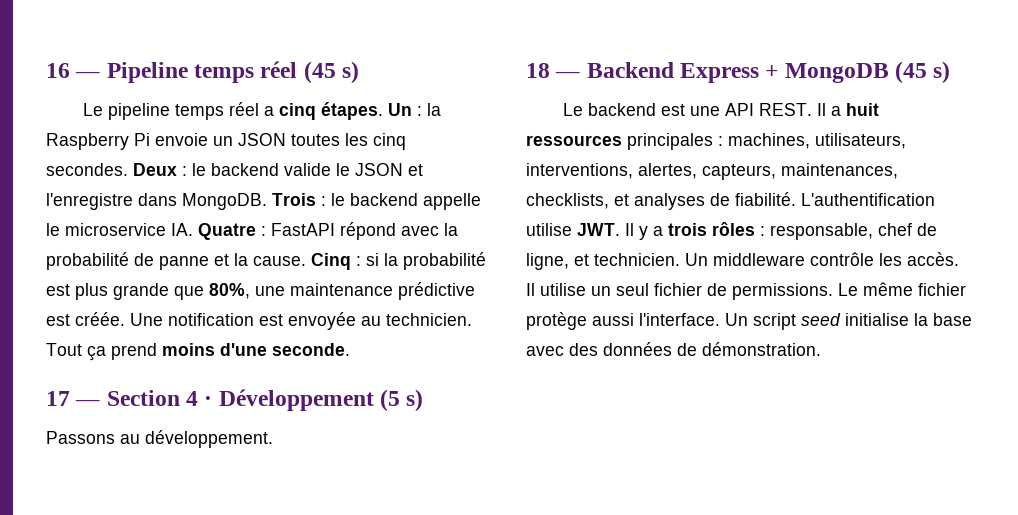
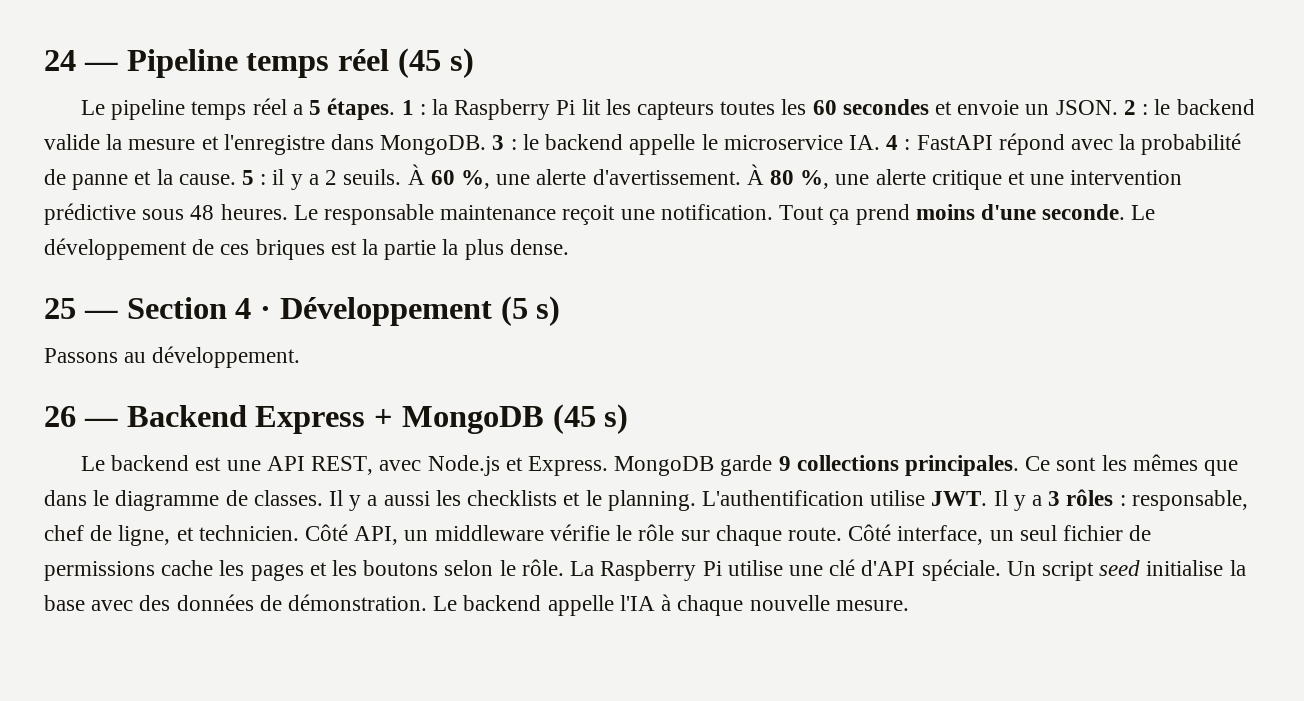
[46,63,70,78] 16 -> [44,50,76,71] 24
[279,102,413,120] cinq étapes. Un -> [309,98,414,120] 5 étapes. 1
[155,133,406,150] [46,163,177,176] envoie un JSON toutes les cinq secondes. Deux -> [581,99,1136,120] lit les capteurs toutes les 60 secondes et envoie un JSON. 2
[336,163,403,176] le JSON -> [106,134,196,150] la mesure
[272,193,316,206] Trois -> [492,135,505,150] 3
[198,223,256,240] Quatre -> [886,135,899,150] 4
[311,252,486,270] [46,282,475,300] [46,312,472,330] Cinq : si la probabilité est plus grande que 80%, une maintenance prédictive est créée. Une notification est envoyée au technicien. -> [242,164,1183,190] [44,203,773,225] 5 : il y a 2 seuils. À 60 %, une alerte d'avertissement. À 80 %, une alerte critique et une intervention prédictive sous 48 heures. Le responsable maintenance reçoit une notification.
[46,391,70,406] // 17 -> [1131,205,1156,220] [44,238,569,260] [44,298,76,319] Le développement de ces briques est la partie la plus dense. // 25
[526,63,550,78] 18 -> [44,406,76,427] 26
[759,103,880,116] [526,133,906,150] [526,163,898,180] [526,192,796,210] REST. Il a huit ressources principales : machines, utilisateurs, interventions, alertes, capteurs, maintenances, checklists, et analyses de fiabilité. -> [311,454,1239,476] [44,490,696,511] REST, avec Node.js et Express. MongoDB garde 9 collections principales. Ce sont les mêmes que dans le diagramme de classes. Il y a aussi les checklists et le planning.
[668,223,707,236] trois -> [1048,491,1061,506] 3
[685,252,959,266] [526,282,966,300] [526,312,720,330] Un middleware contrôle les accès. Il utilise un seul fichier de permissions. Le même fichier protège aussi l'interface. -> [305,524,1152,546] [44,559,1001,581] Côté API, un middleware vérifie le rôle sur chaque route. Côté interface, un seul fichier de permissions cache les pages et les boutons selon le rôle. La Raspberry Pi utilise une clé d'API spéciale.
(821, 349) none -> [433,594,909,616] Le backend appelle l'IA à chaque nouvelle mesure.

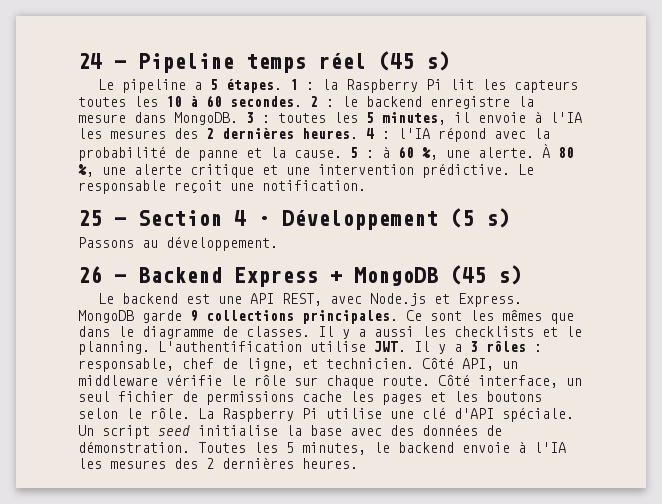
[191,98,287,120] temps réel -> (187, 86) none
[812,99,1118,115] 60 secondes et envoie un JSON. -> [166,95,302,107] 10 à 60 secondes.
[44,134,100,150] valide -> [430,96,510,109] enregistre
[201,134,325,155] et l'enregistre -> (126, 118) none
[522,134,880,155] le backend appelle le microservice IA. -> [278,111,582,125] [78,128,358,139] toutes les 5 minutes, il envoie à l'IA les mesures des 2 dernières heures.
[916,135,993,150] FastAPI -> [398,128,430,139] l'IA
[272,164,425,190] il y a 2 seuils. À -> [382,146,390,158] à
[536,169,741,185] alerte d'avertissement. -> [478,147,534,158] alerte.
[44,203,288,225] prédictive sous 48 heures. -> [422,163,510,178] prédictive.
[440,205,557,220] maintenance -> (166, 187) none
[779,204,1156,225] [44,238,569,260] Tout ça prend moins d'une seconde. Le développement de ces briques est la partie la plus dense. -> (366, 185) none
[433,594,909,616] Le backend appelle l'IA à chaque nouvelle mesure. -> [198,441,566,455] [78,457,358,469] Toutes les 5 minutes, le backend envoie à l'IA les mesures des 2 dernières heures.

